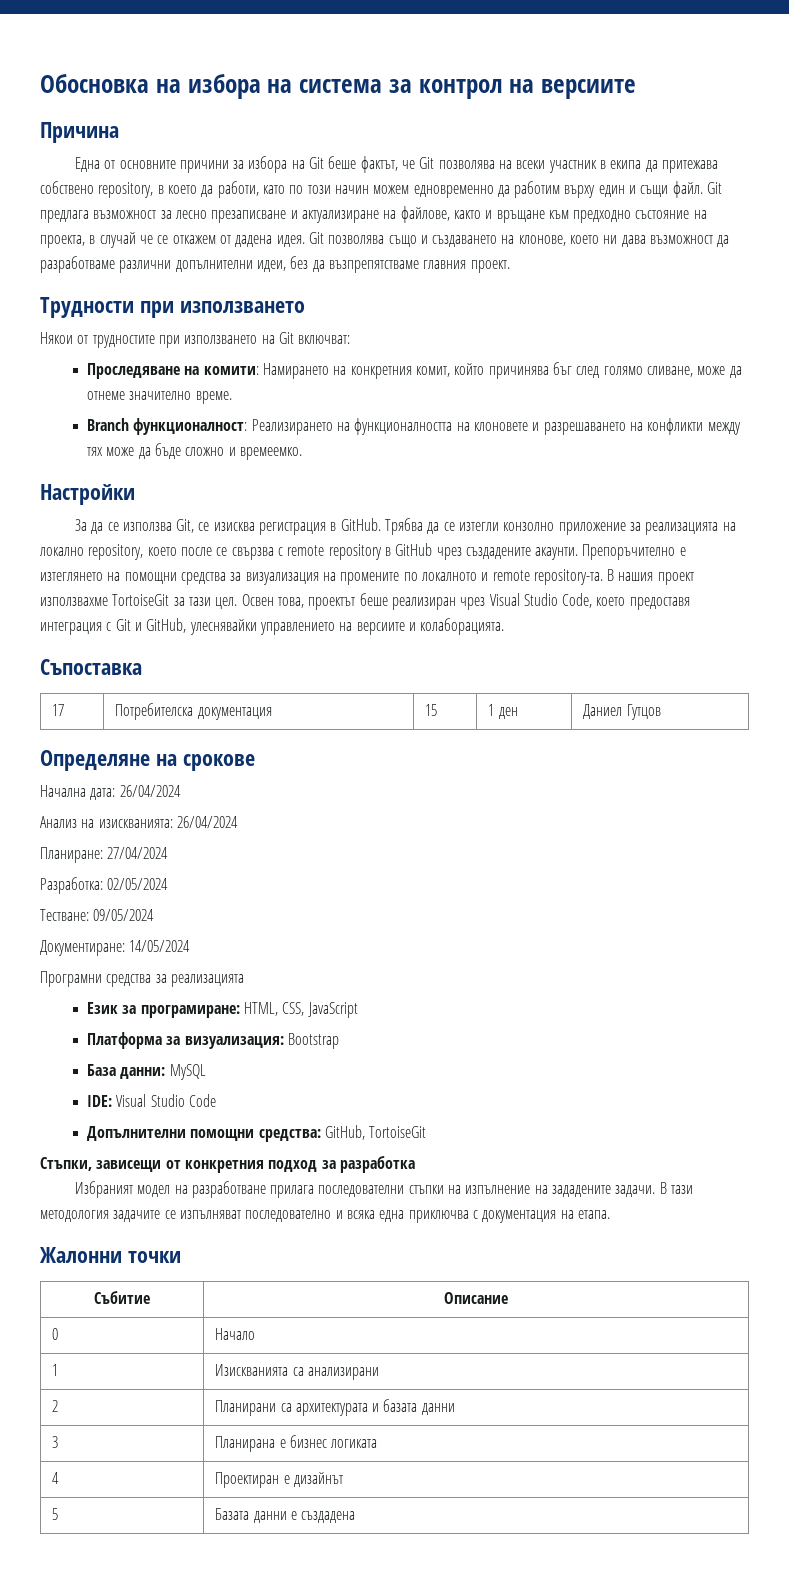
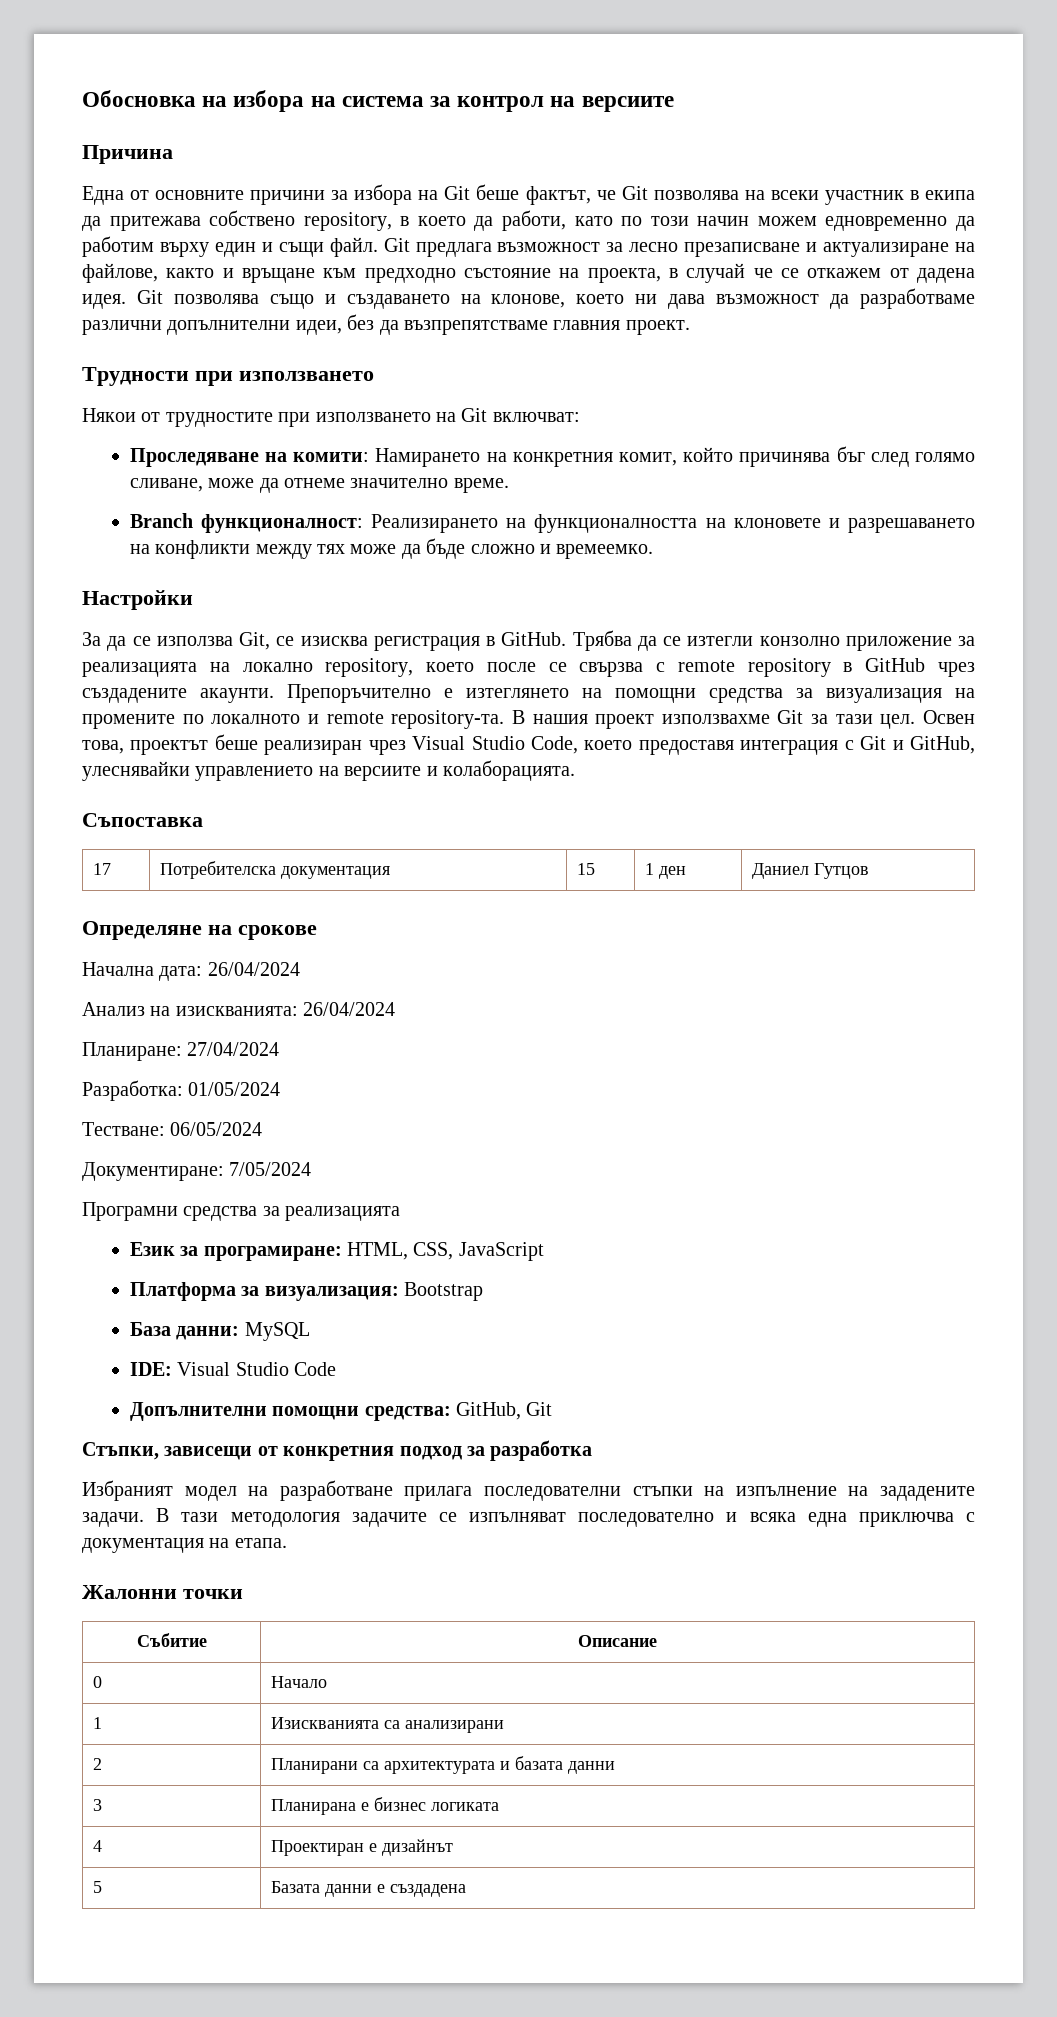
[112,594,170,606] TortoiseGit -> [777,710,804,724] Git
[107,878,169,890] 02/05/2024 -> [188,1082,281,1096] 01/05/2024
[93,909,155,921] 09/05/2024 -> [170,1122,263,1136] 06/05/2024
[129,940,191,952] 14/05/2024 -> [229,1162,312,1176] 7/05/2024
[369,1126,427,1138] TortoiseGit -> [526,1402,553,1416] Git

